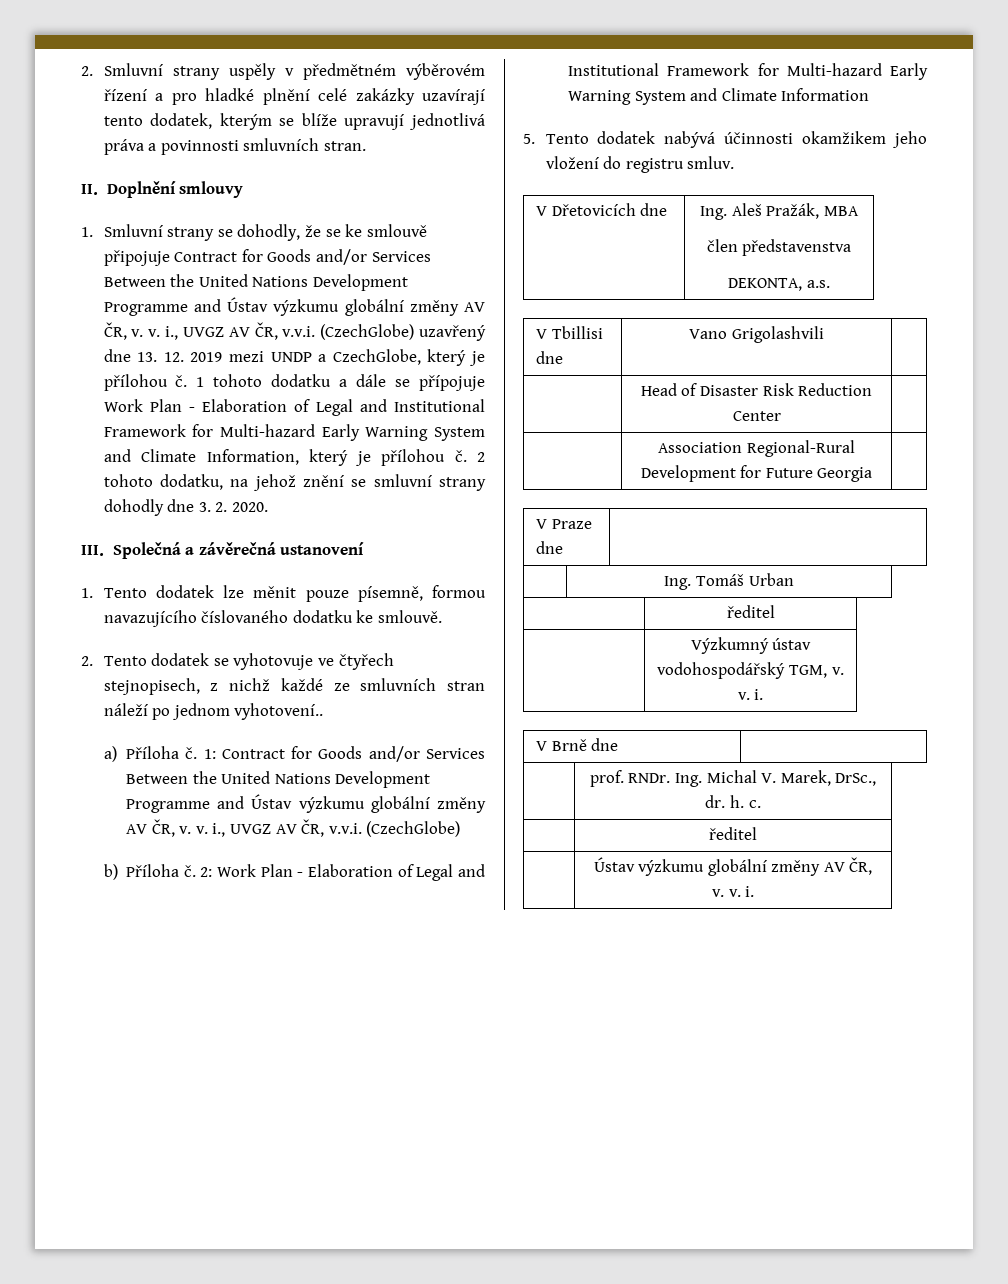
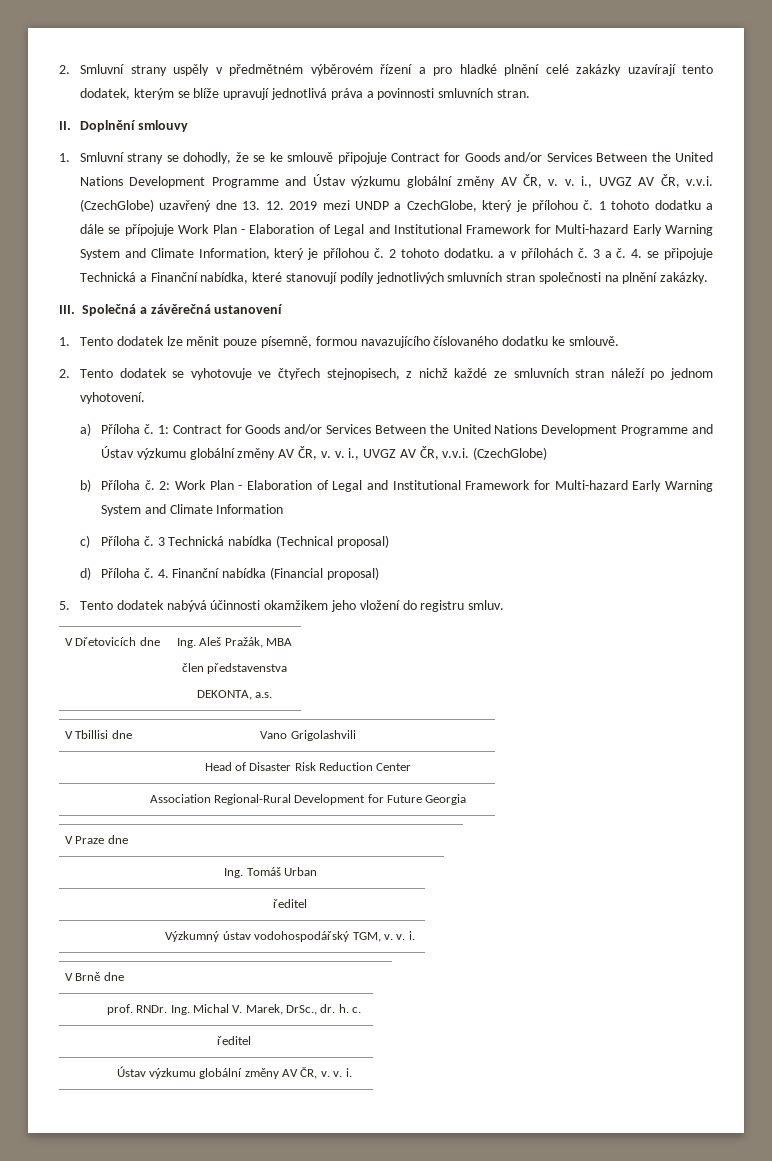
[159,474,486,491] [103,499,268,516] dodatku, na jehož znění se smluvní strany dohodly dne 3. 2. 2020. -> [443,248,713,260] [80,272,709,284] dodatku. a v přílohách č. 3 a č. 4. se připojuje Technická a Finanční nabídka, které stanovují podíly jednotlivých smluvních stran společnosti na plnění zakázky.
[234,703,324,720] vyhotovení.. -> [80,392,146,404] vyhotovení.
(870, 94) none -> [80,535,389,548] [80,567,379,580] // c) Příloha č. 3 Technická nabídka (Technical proposal) // d) Příloha č. 4. Finanční nabídka (Financial proposal)

